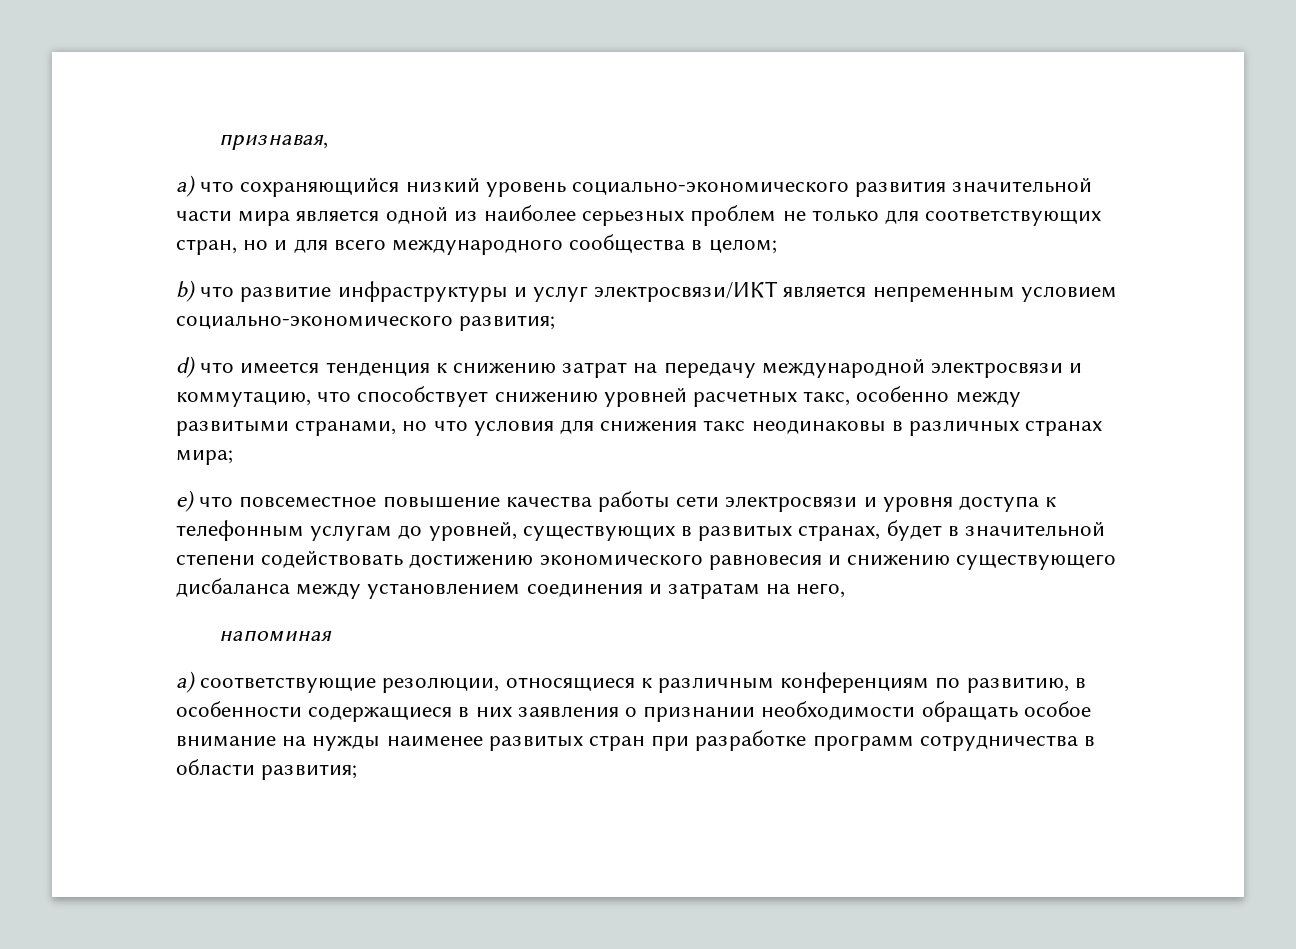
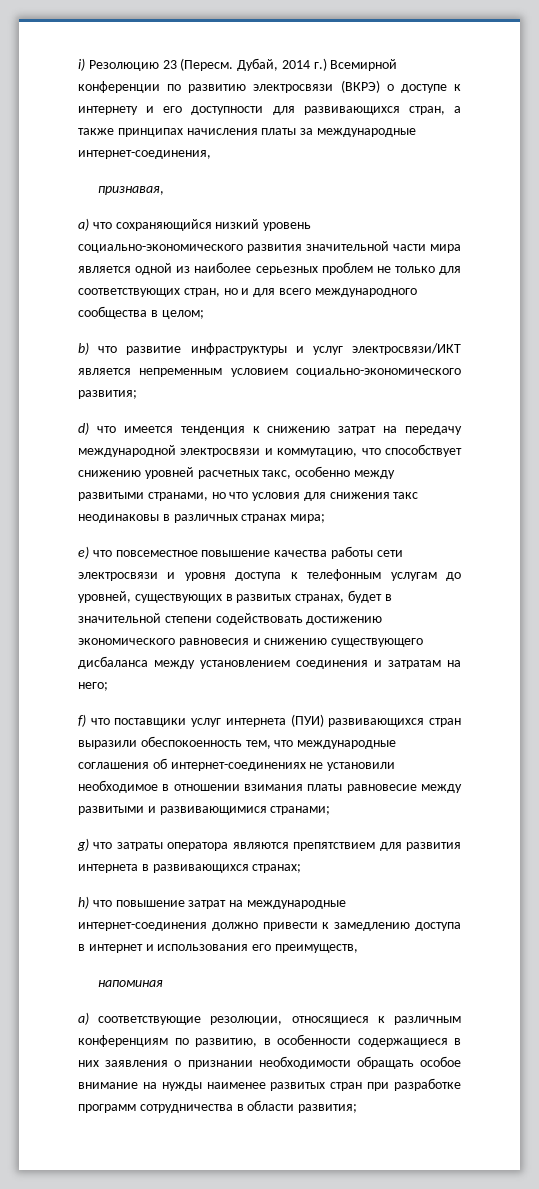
(219, 142) none -> [78,58,398,71] [78,80,461,93] [78,106,461,115] [78,128,416,137] [78,150,211,159] i) Резолюцию 23 (Пересм. Дубай, 2014 г.) Всемирной конференции по развитию электросвязи (ВКРЭ) о доступе к интернету и его доступности для развивающихся стран, а также принципах начисления платы за международные интернет-соединения, //
[796,583,846,598] него, -> [78,682,108,691] [78,714,461,727] [78,736,397,749] [78,758,396,771] [78,780,462,793] [78,806,331,815] [77,838,461,851] [78,864,302,873] [78,896,346,909] [78,922,462,931] [78,944,358,953] него; // f) что поставщики услуг интернета (ПУИ) развивающихся стран выразили обеспокоенность тем, что международные соглашения об интернет-соединениях не установили необходимое в отношении взимания платы равновесие между развитыми и развивающимися странами; // g) что затраты оператора являются препятствием для развития интернета в развивающихся странах; // h) что повышение затрат на международные интернет-соединения должно привести к замедлению доступа в интернет и использования его преимуществ,

